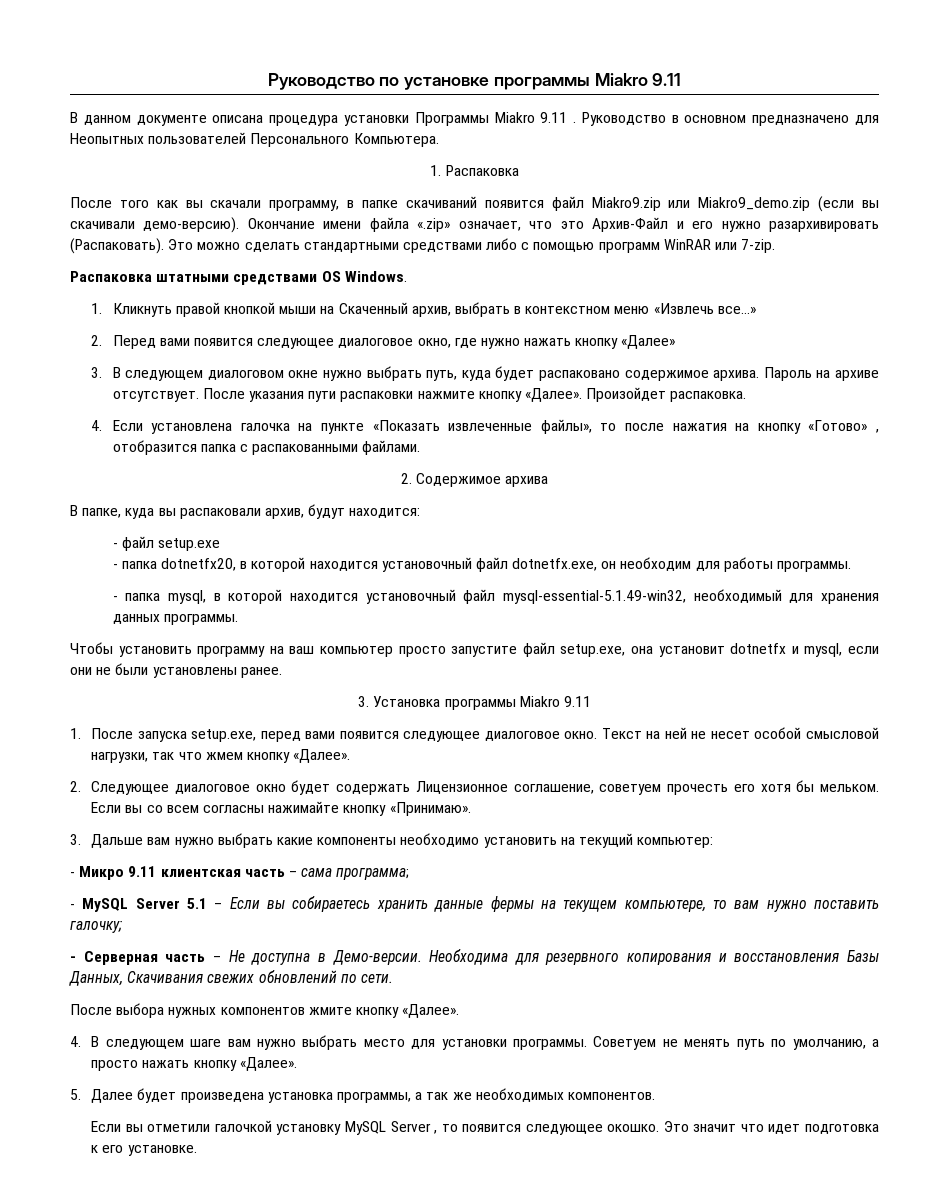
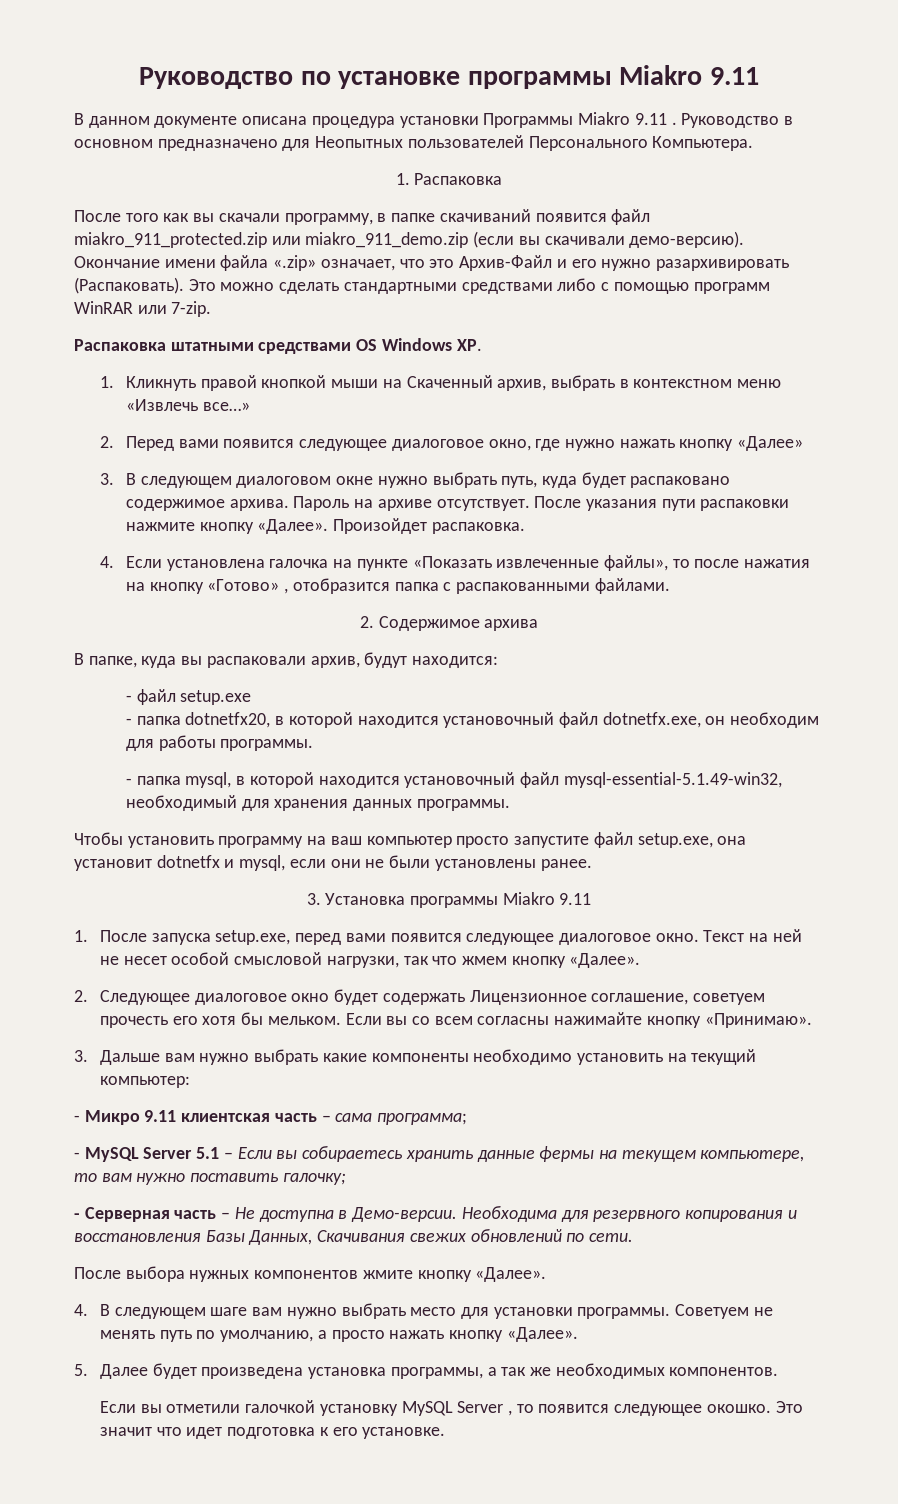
[591,197,811,211] Miakro9.zip или Miakro9_demo.zip -> [74,232,469,248] miakro_911_protected.zip или miakro_911_demo.zip
[344,271,407,282] Windows. -> [381,338,482,351] Windows XP.

